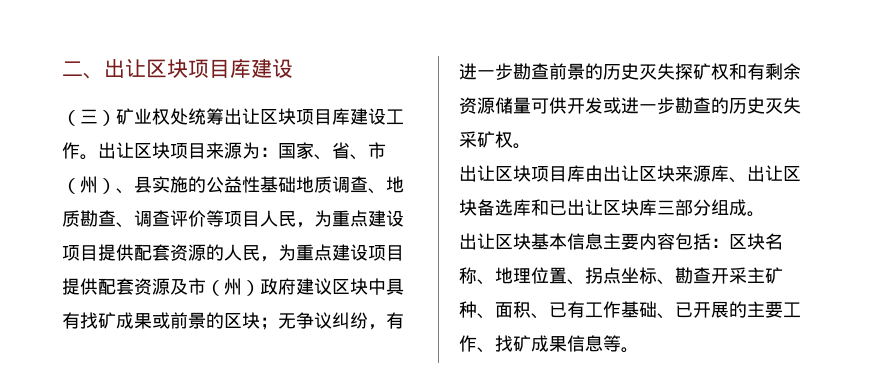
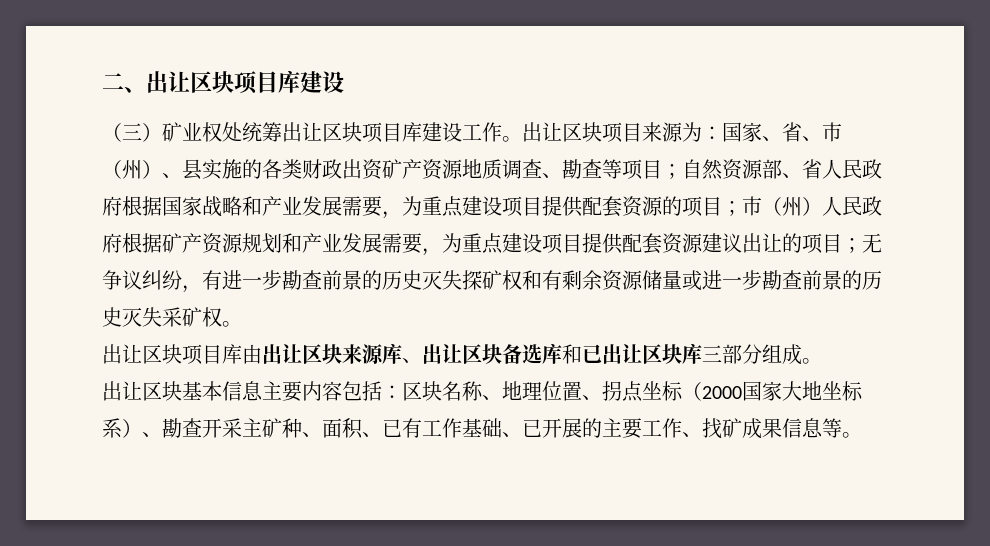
[206,176,404,194] [62,210,296,228] 公益性基础地质调查、地质勘查、调查评价等项目人民 -> [262,159,882,180] [102,196,382,217] 各类财政出资矿产资源地质调查、勘查等项目；自然资源部、省人民政府根据国家战略和产业发展需要
[224,244,404,262] [62,278,404,296] [62,312,260,329] 人民，为重点建设项目提供配套资源及市（州）政府建议区块中具有找矿成果或前景的区块 -> [682,196,882,217] [102,233,842,256] 项目；市（州）人民政府根据矿产资源规划和产业发展需要，为重点建设项目提供配套资源建议出让的项目
[531,97,603,114] 可供开发 -> (682, 279) none
(711, 105) none -> [802,270,842,290] 前景
(657, 275) none -> [682,381,863,401] [102,418,142,438] （2000国家大地坐标系）

